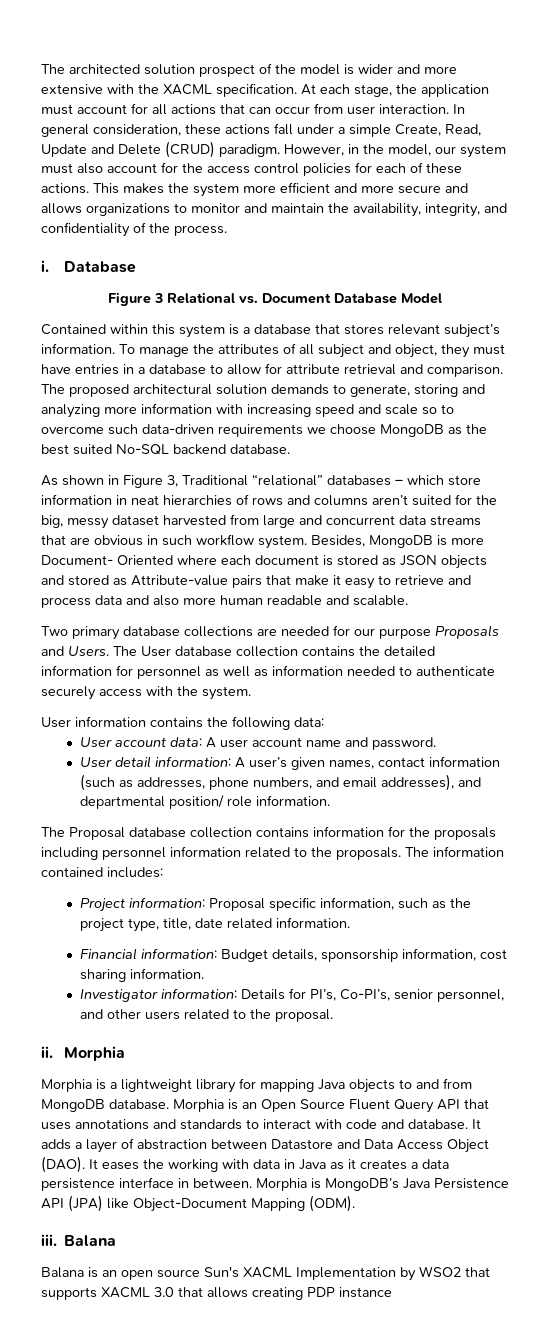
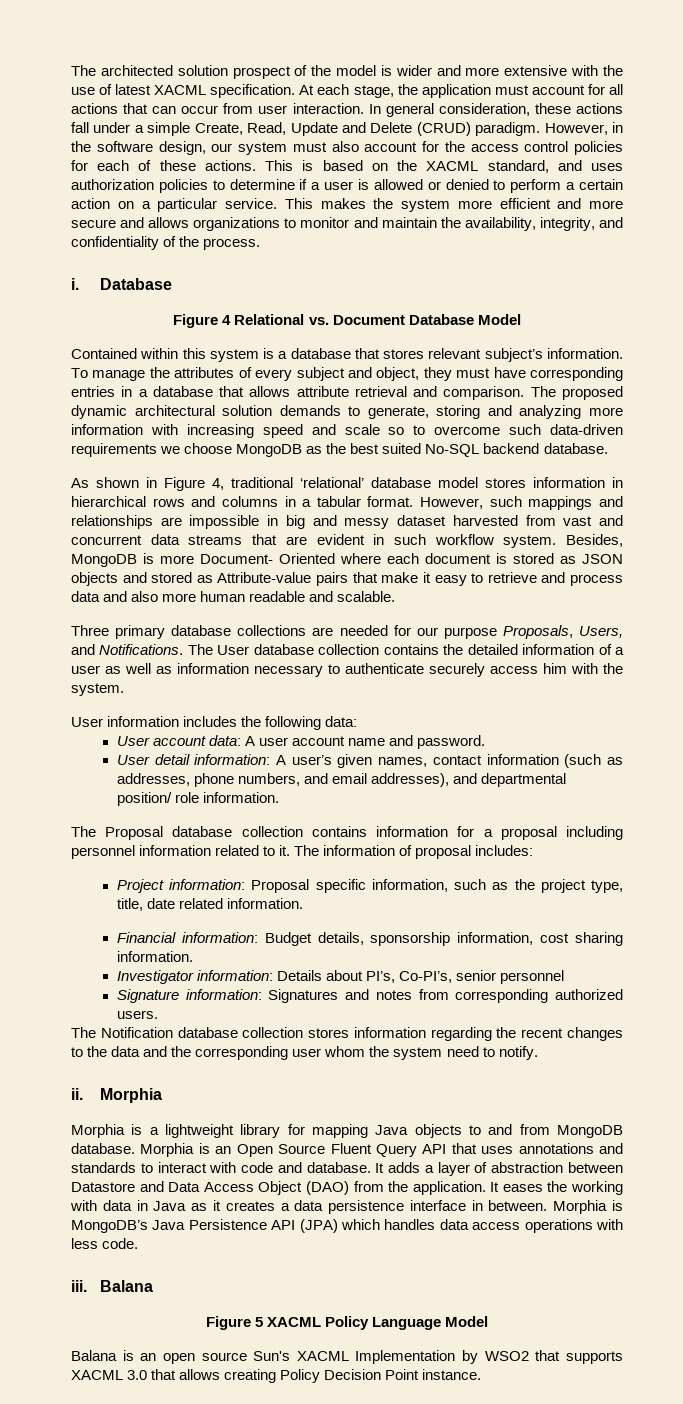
(159, 89) none -> [71,84,152,95] use of latest
[388,144,431,156] model, -> [96,141,206,155] software design,
(119, 188) none -> [302,160,623,173] [71,179,624,193] [71,198,313,212] is based on the XACML standard, and uses authorization policies to determine if a user is allowed or denied to perform a certain action on a particular service. This
[154,293,163,303] 3 -> [222,315,232,325] 4
[299,344,314,355] all -> [255,369,293,381] every
(71, 369) none -> [530,367,624,381] corresponding
[210,363,282,375] to allow for -> [219,386,291,397] that allows
(129, 390) none -> [71,405,127,419] dynamic
[167,474,481,487] [41,494,497,506] [41,515,63,528] 3, Traditional “relational” databases – which store information in neat hierarchies of rows and columns aren’t suited for the big, -> [212,477,623,490] [71,496,623,510] [71,515,337,529] 4, traditional ‘relational’ database model stores information in hierarchical rows and columns in a tabular format. However, such mappings and relationships are impossible in big and
[263,515,295,528] large -> [563,516,593,526] vast
[94,535,143,546] obvious -> [316,534,365,545] evident
[41,626,68,636] Two -> [71,625,109,636] Three
[435,625,499,639] [41,646,109,656] Proposals and Users. -> [502,625,624,639] [71,644,184,655] Proposals, Users, and Notifications.
[116,665,201,679] for personnel -> [598,644,625,655] [71,665,100,674] of a user
[347,666,395,676] needed -> [254,665,323,677] necessary
(142, 693) none -> [543,663,567,674] him
[150,717,203,728] contains -> [183,716,238,727] includes
[409,827,496,840] the proposals -> [483,826,557,840] a proposal
[311,846,504,860] [41,867,103,877] the proposals. The information contained -> [279,845,472,859] it. The information of proposal
[289,988,307,999] for -> [326,970,364,981] about
[437,989,505,1002] [80,1009,334,1022] personnel, and other users related to the proposal. -> [500,970,565,984] [116,989,624,1003] [116,1010,158,1019] [71,1027,623,1041] [71,1046,538,1060] personnel // Signature information: Signatures and notes from corresponding authorized users. // The Notification database collection stores information regarding the recent changes to the data and the corresponding user whom the system need to notify.
[41,1156,85,1173] (DAO). -> [305,1181,486,1195] (DAO) from the application.
[107,1195,355,1212] [41,1234,117,1246] like Object-Document Mapping (ODM). // iii. Balana -> [341,1219,623,1233] [71,1238,139,1249] [71,1280,154,1292] [205,1316,489,1330] which handles data access operations with less code. // iii. Balana // Figure 5 XACML Policy Language Model
[307,1287,392,1298] PDP instance -> [280,1369,482,1383] Policy Decision Point instance.

